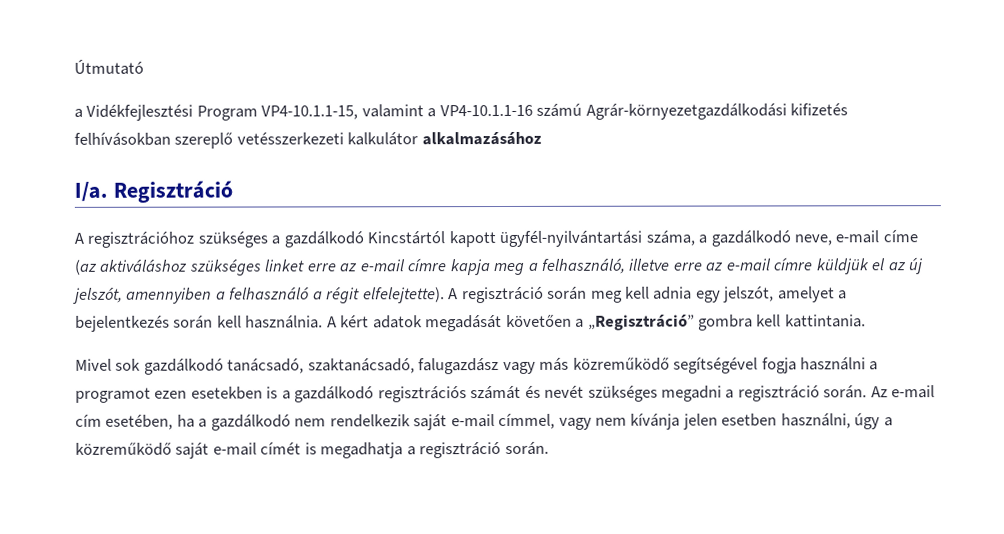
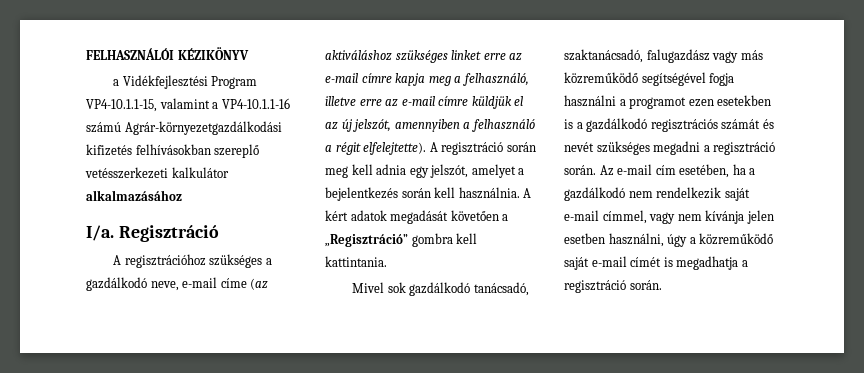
[74,59,144,75] Útmutató -> [86,47,249,60] FELHASZNÁLÓI KÉZIKÖNYV
[367,230,791,248] Kincstártól kapott ügyfél-nyilvántartási száma, a gazdálkodó -> (147, 284) none

